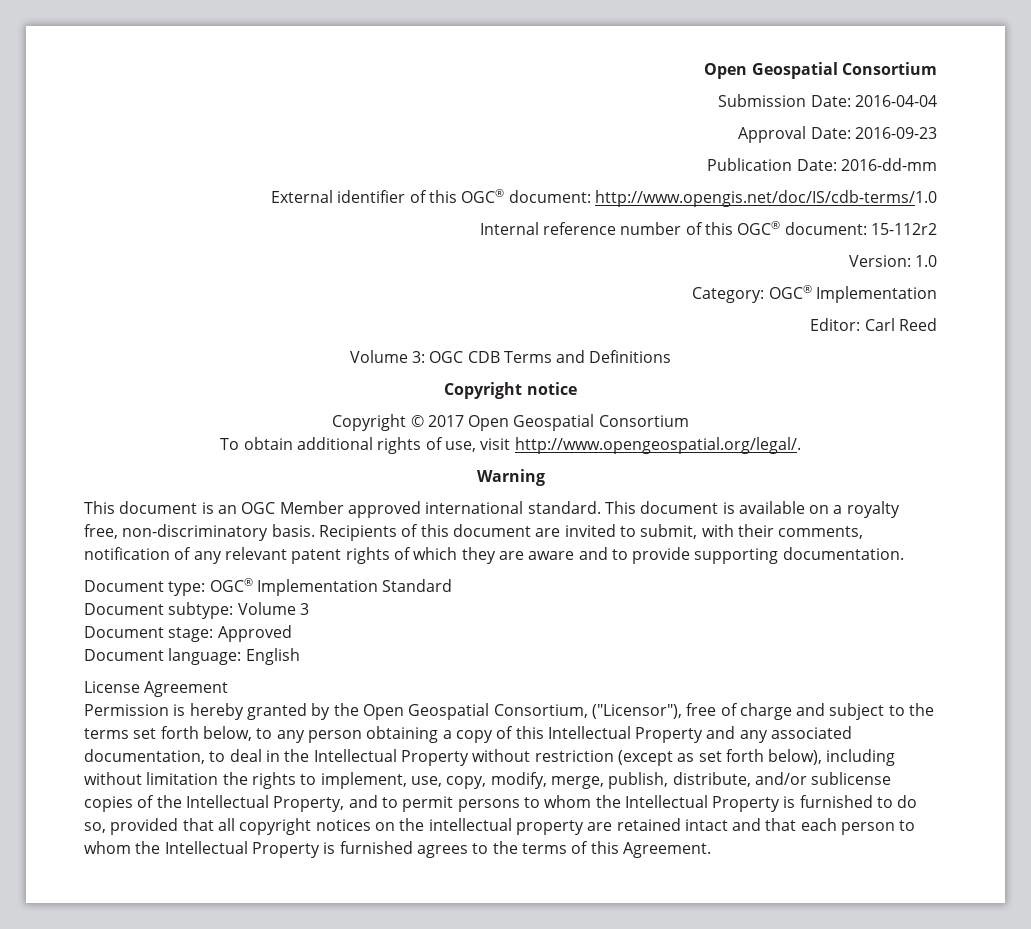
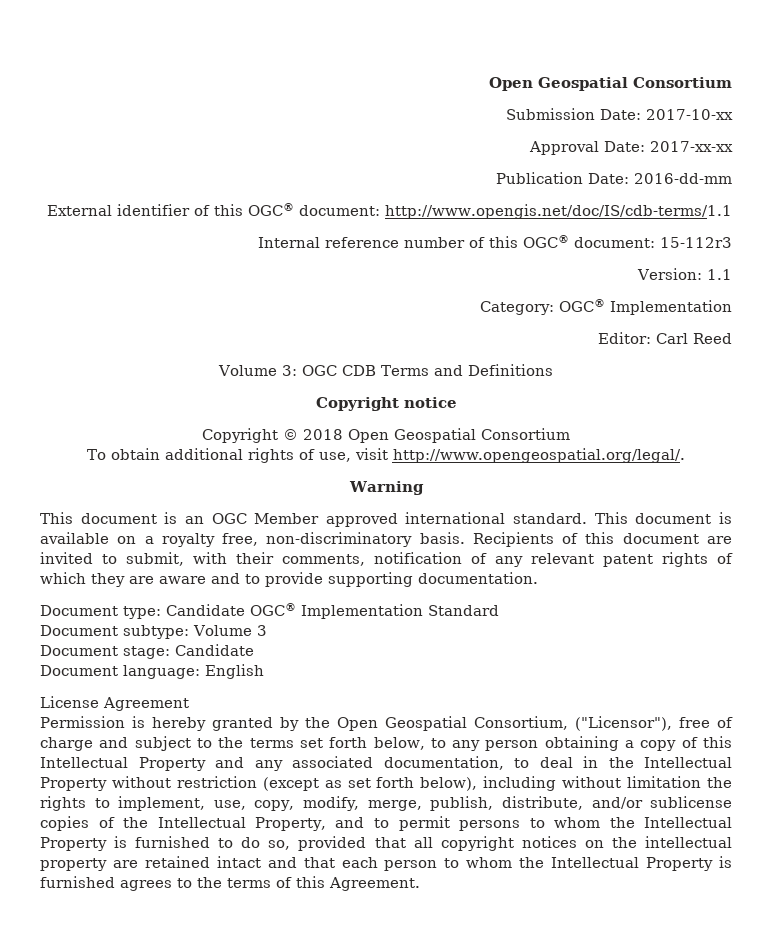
[855,95,938,107] 2016-04-04 -> [646,109,733,120] 2017-10-xx
[855,127,938,139] 2016-09-23 -> [650,141,733,152] 2017-xx-xx
[595,190,937,207] http://www.opengis.net/doc/IS/cdb-terms/1.0 -> [385,204,732,219] http://www.opengis.net/doc/IS/cdb-terms/1.1
[871,223,938,235] 15-112r2 -> [660,237,732,248] 15-112r3
[915,255,938,267] 1.0 -> [707,269,732,280] 1.1
[427,415,464,427] 2017 -> [303,429,343,440] 2018
(206, 588) none -> [166,604,245,616] Candidate
[217,625,292,642] Approved -> [175,644,254,656] Candidate

